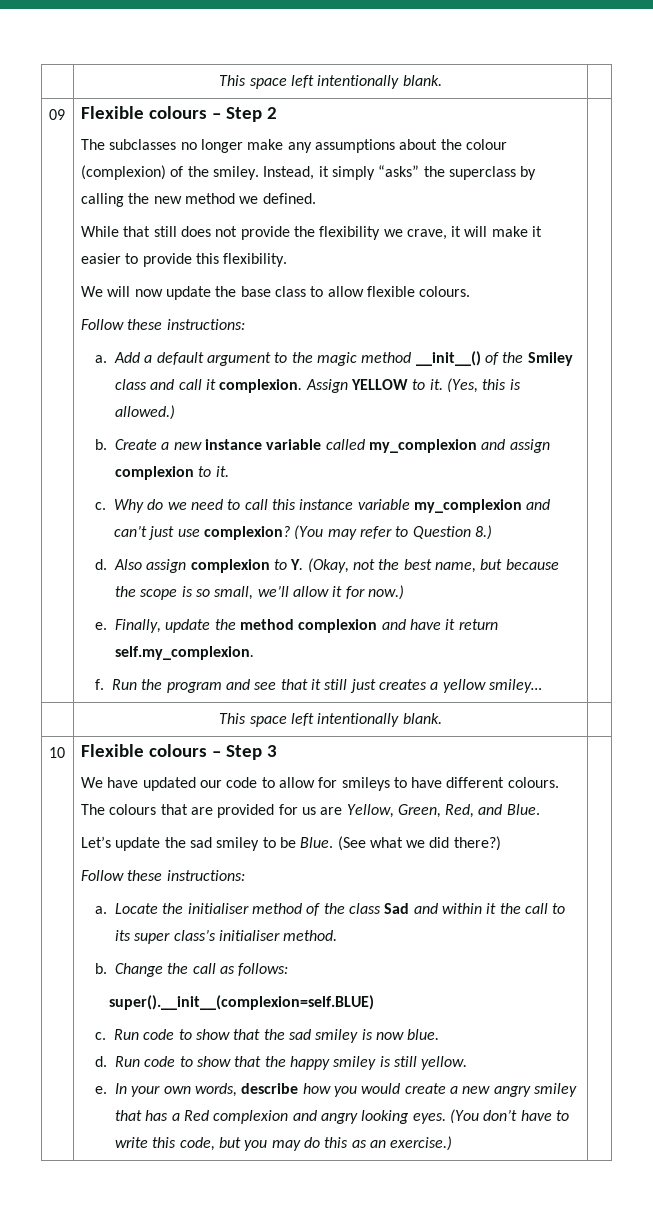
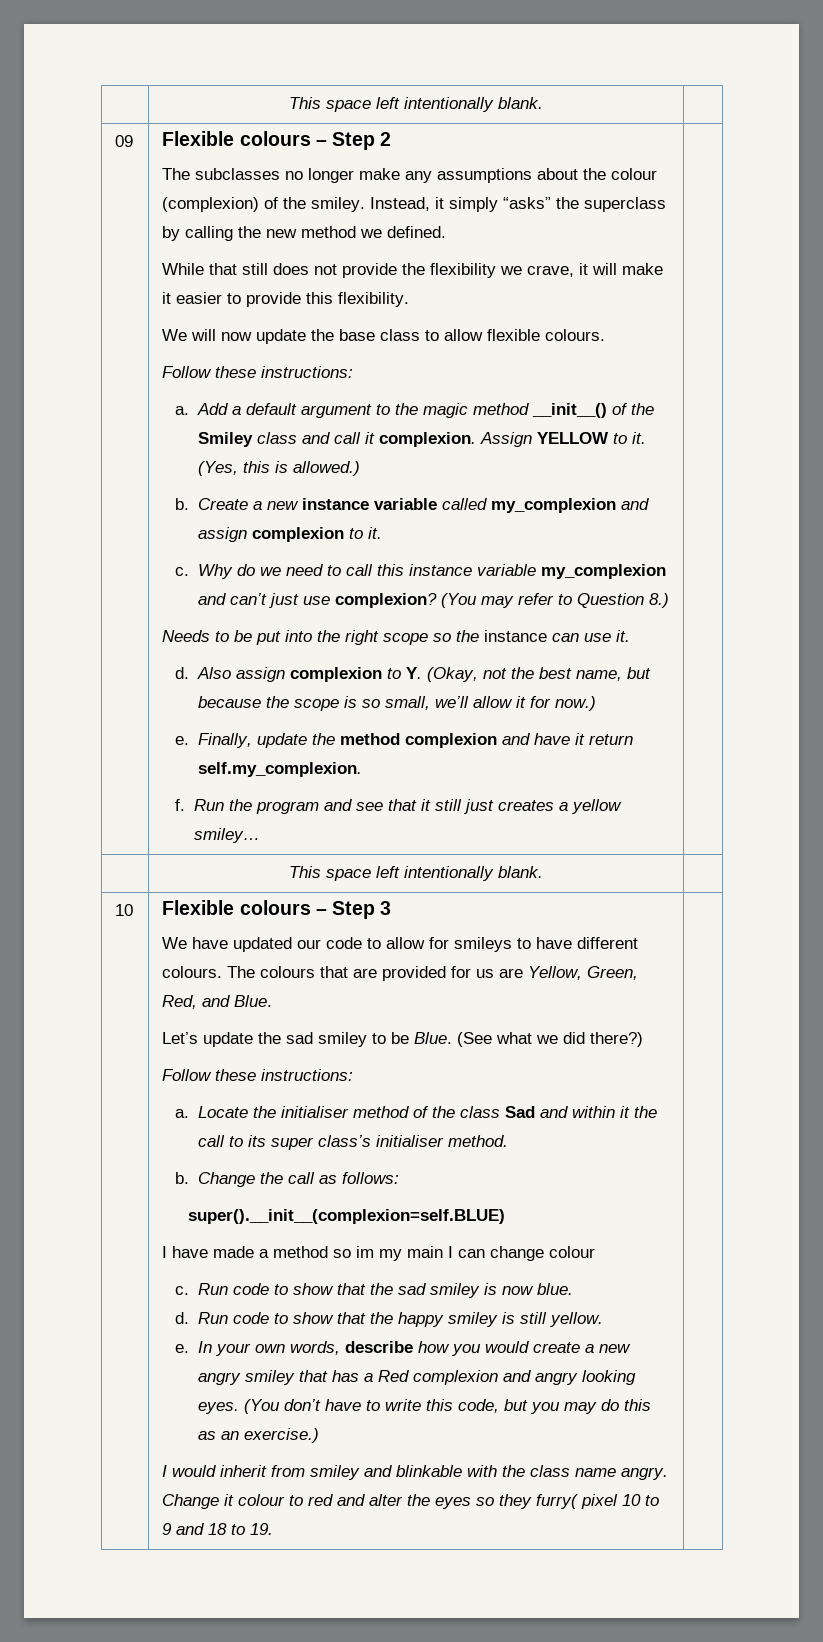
(493, 532) none -> [162,630,631,645] // Needs to be put into the right scope so the instance can use it.
(375, 1002) none -> [162,1246,596,1261] // I have made a method so im my main I can change colour
(453, 1143) none -> [162,1465,669,1480] [162,1494,660,1509] [162,1523,274,1535] // I would inherit from smiley and blinkable with the class name angry. Change it colour to red and alter the eyes so they furry( pixel 10 to 9 and 18 to 19.

